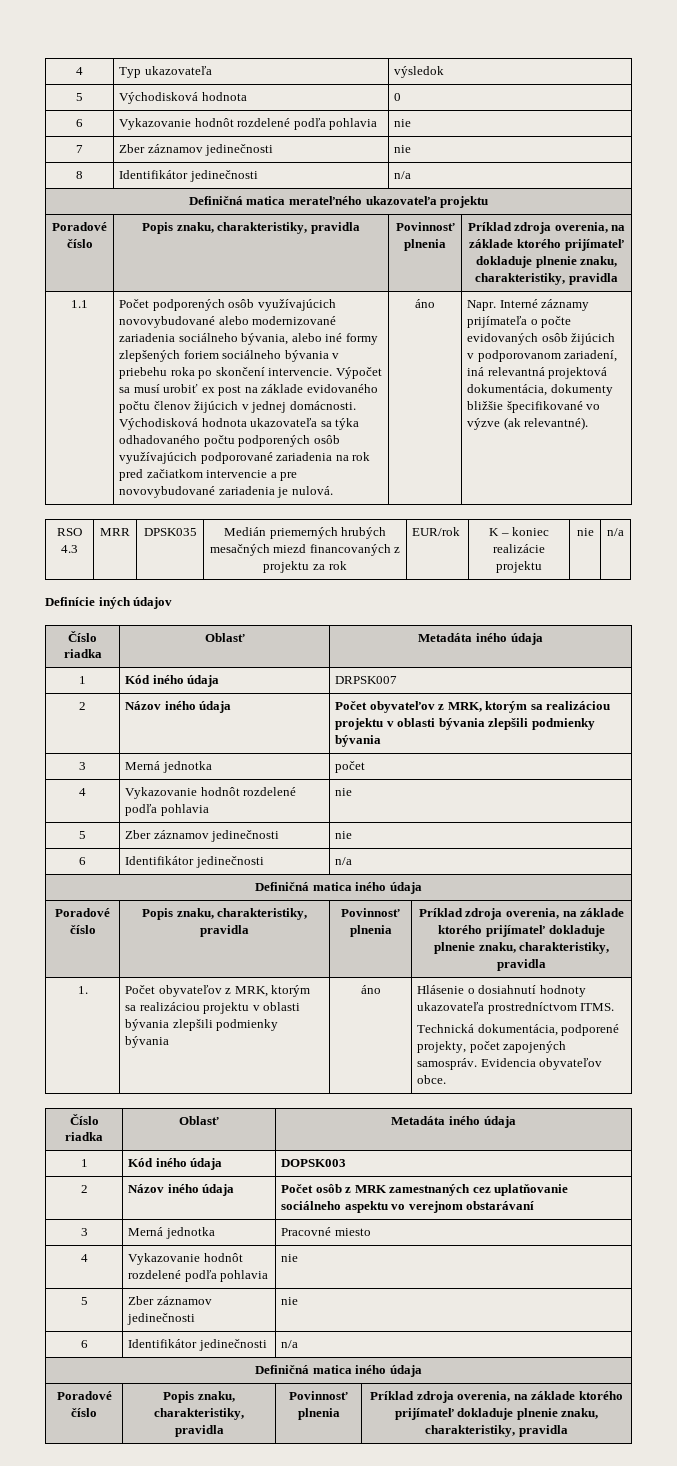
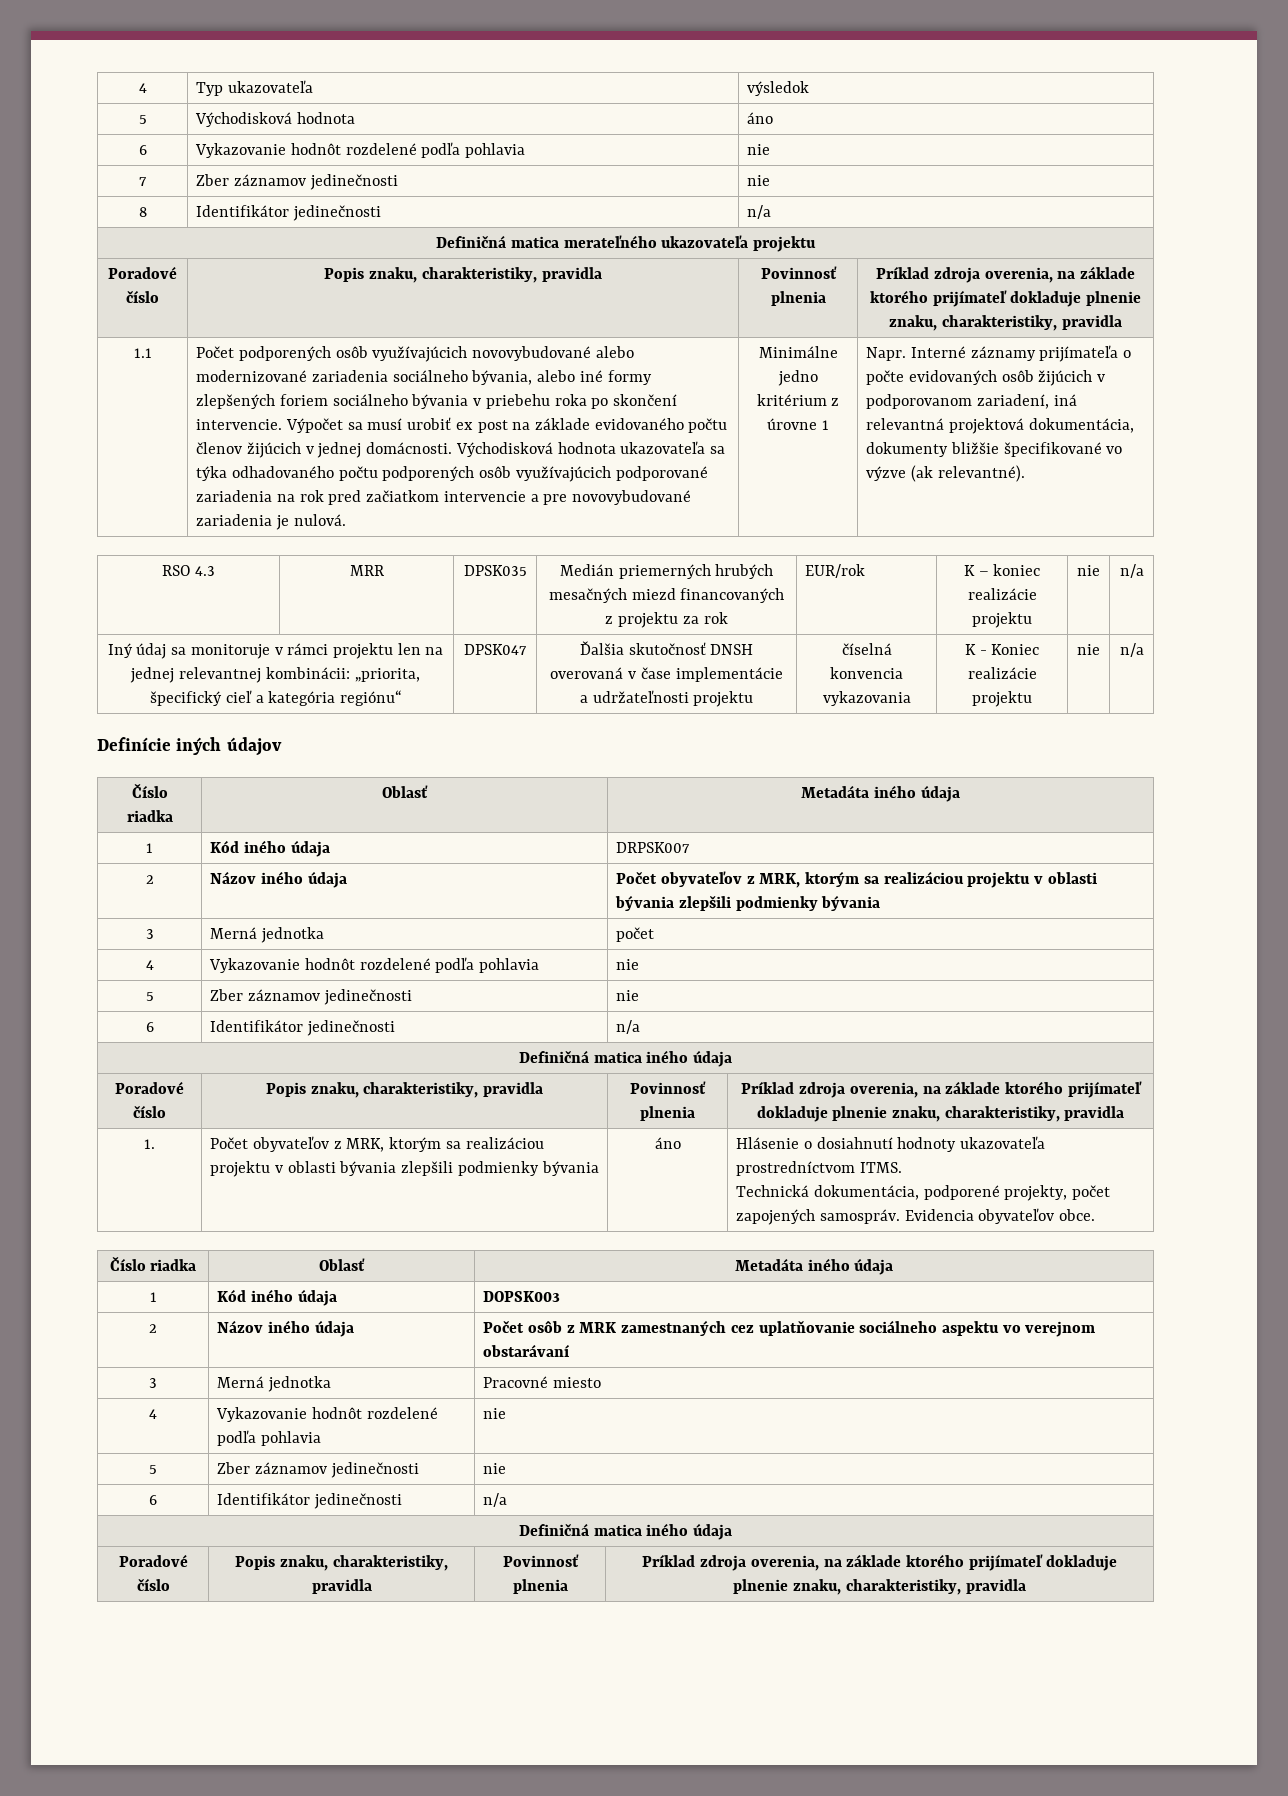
[394,93,402,101] 0 -> [747,112,774,124] áno
[415,299,435,308] áno -> [758,346,838,358] [777,370,818,386] [756,394,840,406] [767,418,829,430] Minimálne jedno kritérium z úrovne 1
(624, 532) none -> [107,643,444,659] [130,667,420,683] [150,690,401,706] [464,644,527,655] [579,641,754,655] [550,667,783,682] [579,690,754,707] [841,643,892,655] [830,667,903,679] [822,691,911,706] [964,644,1040,655] [967,667,1037,679] [972,691,1032,707] [1077,644,1100,655] [1119,643,1144,657] // Iný údaj sa monitoruje v rámci projektu len na jednej relevantnej kombinácii: „priorita, špecifický cieľ a kategória regiónu“ | DPSK047 | Ďalšia skutočnosť DNSH overovaná v čase implementácie a udržateľnosti projektu | číselná konvencia vykazovania | K - Koniec realizácie projektu | nie | n/a

